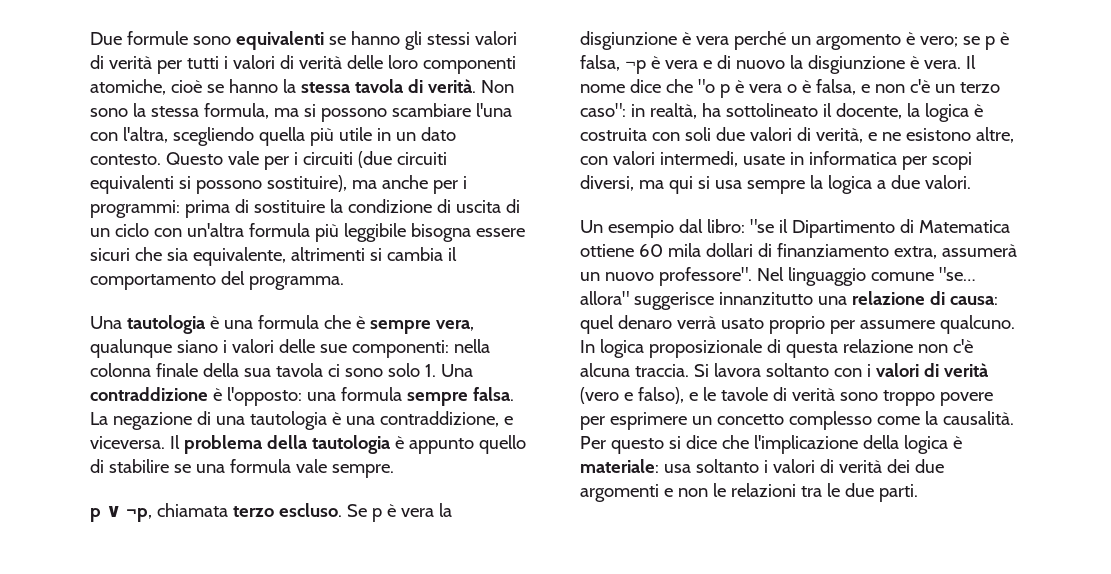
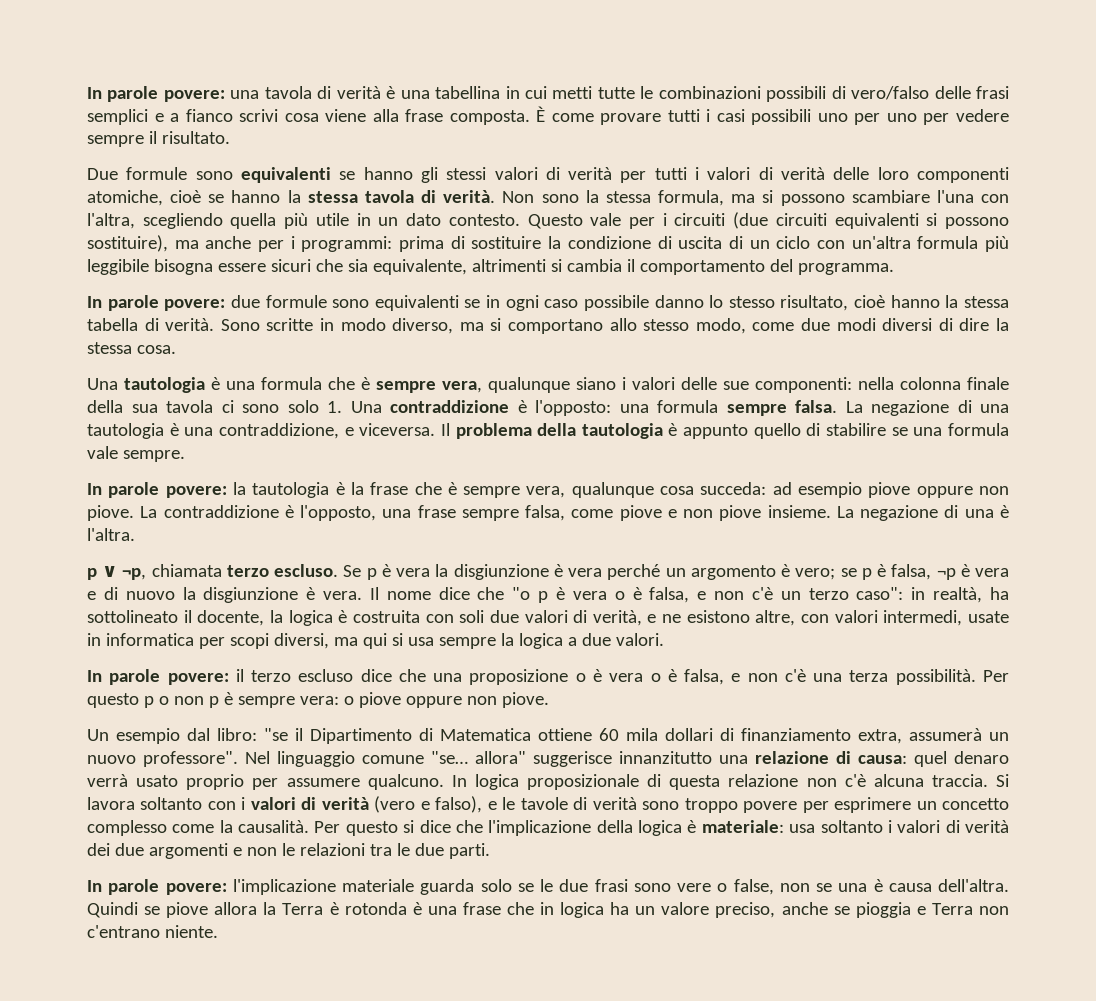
(90, 38) none -> [87,86,1010,102] [87,106,1009,125] [87,131,230,147] In parole povere: una tavola di verità è una tabellina in cui metti tutte le combinazioni possibili di vero/falso delle frasi semplici e a fianco scrivi cosa viene alla frase composta. È come provare tutti i casi possibili uno per uno per vedere sempre il risultato. //
(344, 283) none -> [87,295,1010,311] [87,318,1010,334] [87,342,176,354] // In parole povere: due formule sono equivalenti se in ogni caso possibile danno lo stesso risultato, cioè hanno la stessa tabella di verità. Sono scritte in modo diverso, ma si comportano allo stesso modo, come due modi diversi di dire la stessa cosa.
(394, 471) none -> [87,482,1009,498] [87,505,1010,521] [87,528,135,541] // In parole povere: la tautologia è la frase che è sempre vera, qualunque cosa succeda: ad esempio piove oppure non piove. La contraddizione è l'opposto, una frase sempre falsa, come piove e non piove insieme. La negazione di una è l'altra.
(971, 182) none -> [87,669,1009,685] [87,692,549,708] // In parole povere: il terzo escluso dice che una proposizione o è vera o è falsa, e non c'è una terza possibilità. Per questo p o non p è sempre vera: o piove oppure non piove.
(918, 493) none -> [87,879,1009,895] [87,902,1009,918] [87,925,218,938] // In parole povere: l'implicazione materiale guarda solo se le due frasi sono vere o false, non se una è causa dell'altra. Quindi se piove allora la Terra è rotonda è una frase che in logica ha un valore preciso, anche se pioggia e Terra non c'entrano niente.

